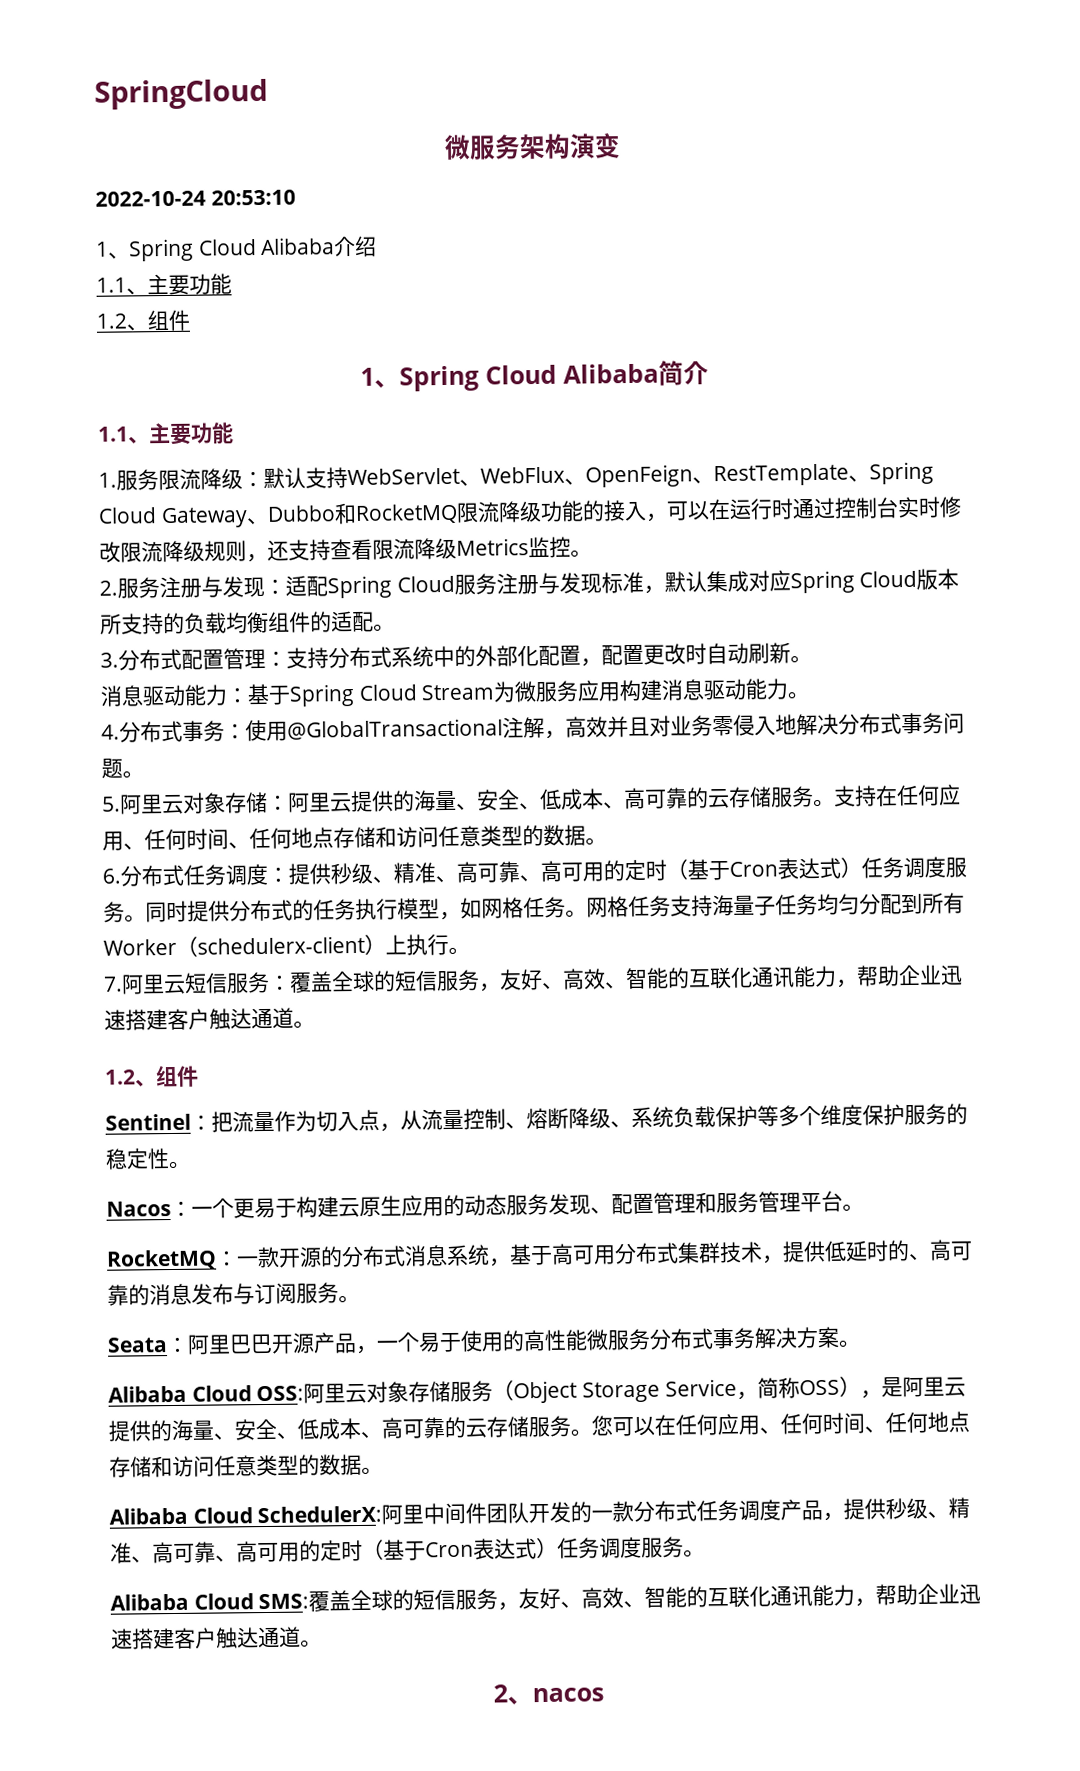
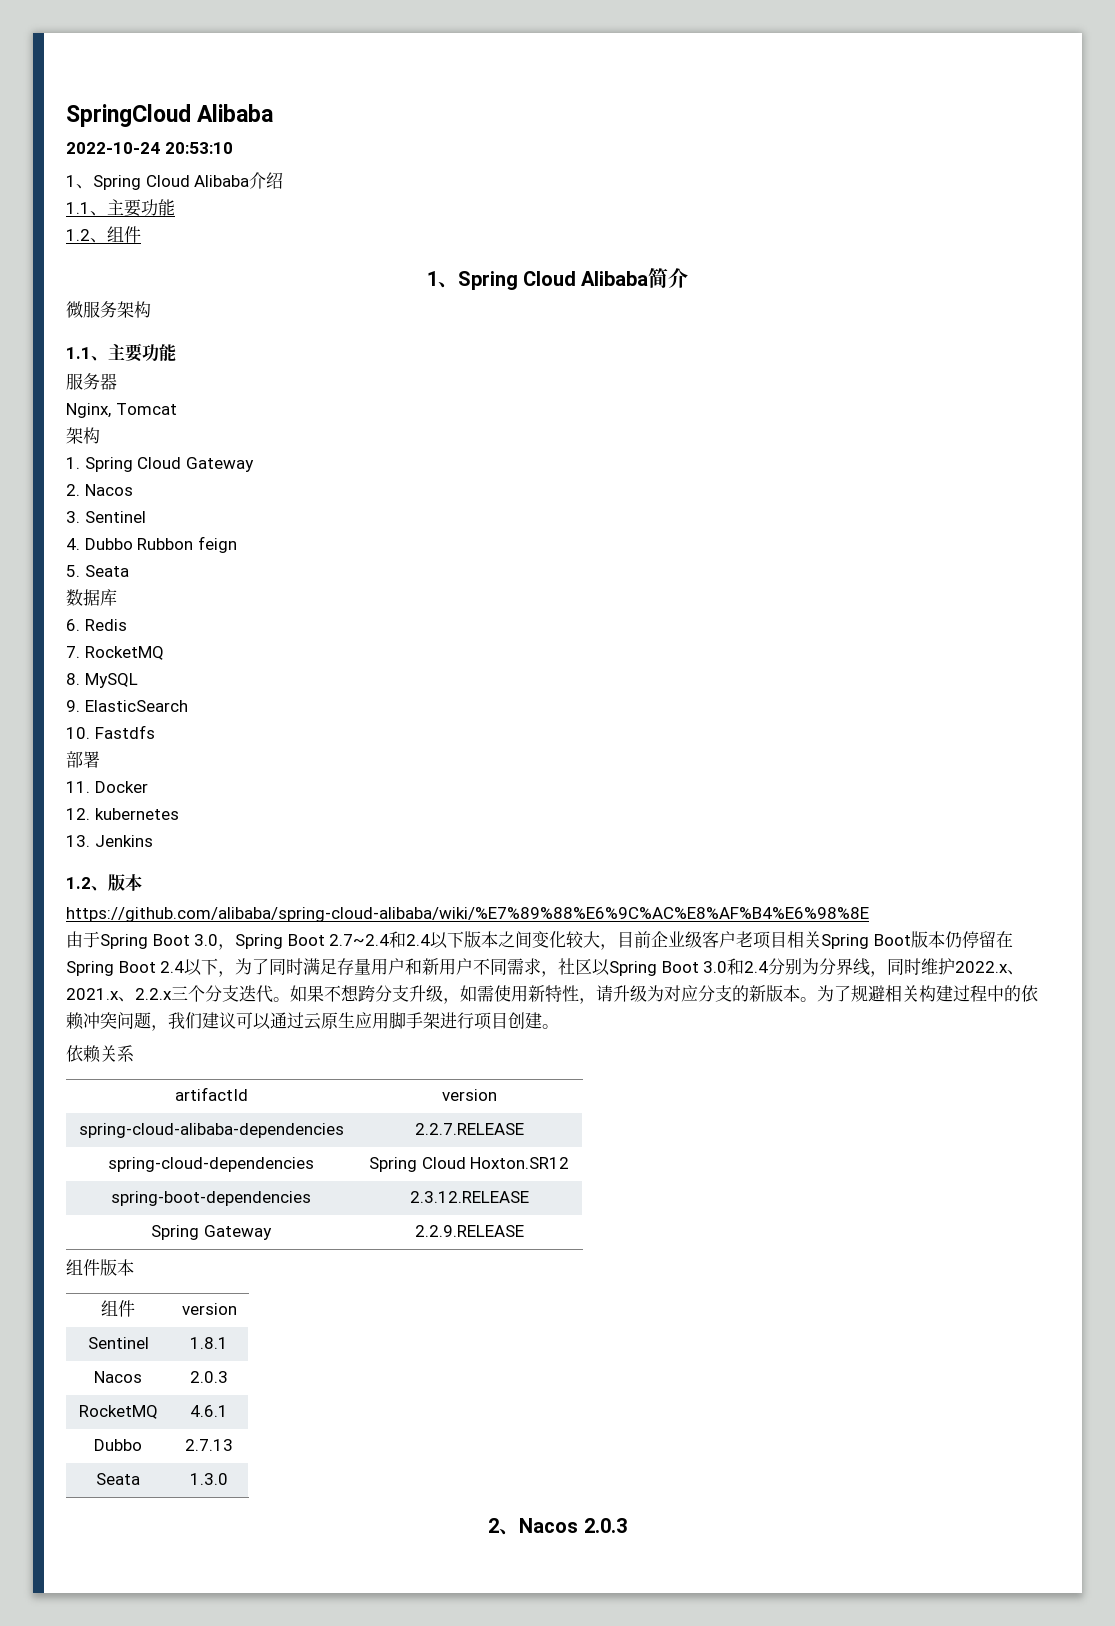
[443,133,621,160] // 微服务架构演变 -> [197,104,274,122] Alibaba
[98,422,234,445] [98,461,934,491] [98,496,962,529] [99,536,592,563] [99,568,960,599] [100,611,395,635] [100,642,812,671] [100,678,810,707] [101,712,965,743] [101,758,144,779] [102,784,961,815] [102,824,607,851] [102,856,967,887] [103,892,965,923] [103,933,470,957] [103,964,963,995] [104,1007,315,1031] [104,1065,199,1088] [105,1103,968,1133] [105,1148,191,1170] [106,1190,864,1219] [106,1239,973,1270] [107,1282,360,1306] [107,1326,861,1355] [108,1376,966,1404] [108,1411,970,1442] [109,1453,383,1478] [109,1497,971,1525] [110,1536,705,1564] [110,1583,982,1612] [111,1626,322,1650] // 1.1、主要功能 // 1.服务限流降级：默认支持WebServlet、WebFlux、OpenFeign、RestTemplate、Spring Cloud Gateway、Dubbo和RocketMQ限流降级功能的接入，可以在运行时通过控制台实时修改限流降级规则，还支持查看限流降级Metrics监控。 // 2.服务注册与发现：适配Spring Cloud服务注册与发现标准，默认集成对应Spring Cloud版本所支持的负载均衡组件的适配。 // 3.分布式配置管理：支持分布式系统中的外部化配置，配置更改时自动刷新。 // 消息驱动能力：基于Spring Cloud Stream为微服务应用构建消息驱动能力。 // 4.分布式事务：使用@GlobalTransactional注解，高效并且对业务零侵入地解决分布式事务问题。 // 5.阿里云对象存储：阿里云提供的海量、安全、低成本、高可靠的云存储服务。支持在任何应用、任何时间、任何地点存储和访问任意类型的数据。 // 6.分布式任务调度：提供秒级、精准、高可靠、高可用的定时（基于Cron表达式）任务调度服务。同时提供分布式的任务执行模型，如网格任务。网格任务支持海量子任务均匀分配到所有Worker（schedulerx-client）上执行。 // 7.阿里云短信服务：覆盖全球的短信服务，友好、高效、智能的互联化通讯能力，帮助企业迅速搭建客户触达通道。 // 1.2、组件 // Sentinel：把流量作为切入点，从流量控制、熔断降级、系统负载保护等多个维度保护服务的稳定性。 // Nacos：一个更易于构建云原生应用的动态服务发现、配置管理和服务管理平台。 // RocketMQ：一款开源的分布式消息系统，基于高可用分布式集群技术，提供低延时的、高可靠的消息发布与订阅服务。 // Seata：阿里巴巴开源产品，一个易于使用的高性能微服务分布式事务解决方案。 // Alibaba Cloud OSS:阿里云对象存储服务（Object Storage Service，简称OSS），是阿里云提供的海量、安全、低成本、高可靠的云存储服务。您可以在任何应用、任何时间、任何地点存储和访问任意类型的数据。 // Alibaba Cloud SchedulerX:阿里中间件团队开发的一款分布式任务调度产品，提供秒级、精准、高可靠、高可用的定时（基于Cron表达式）任务调度服务。 // Alibaba Cloud SMS:覆盖全球的短信服务，友好、高效、智能的互联化通讯能力，帮助企业迅速搭建客户触达通道。 -> [66,301,151,318] [66,343,176,362] [66,373,117,390] [66,403,177,418] [66,427,100,444] [66,457,254,472] [66,484,133,496] [66,511,146,523] [66,536,237,553] [66,565,129,577] [66,589,117,606] [66,619,127,631] [66,646,164,660] [66,673,138,688] [66,700,188,712] [66,725,155,739] [66,751,100,768] [66,781,148,793] [66,808,179,820] [66,835,153,847] [66,874,142,891] [66,907,869,922] [66,931,1013,950] [66,958,1025,977] [66,985,1038,1004] [66,1012,559,1031] [66,1045,134,1063] [174,1087,248,1101] [441,1089,497,1101] [78,1123,344,1138] [414,1123,524,1135] [108,1157,314,1172] [368,1157,570,1172] [111,1191,311,1206] [409,1191,529,1203] [151,1225,272,1240] [414,1225,524,1237] [66,1259,134,1276] [101,1300,135,1317] [181,1303,237,1315] [87,1337,149,1349] [190,1337,228,1349] [94,1371,142,1383] [190,1371,228,1383] [78,1405,158,1419] [190,1405,228,1417] [94,1439,142,1451] [185,1439,233,1451] [96,1473,140,1485] [190,1473,228,1485] // 微服务架构 // 1.1、主要功能 // 服务器 // Nginx, Tomcat // 架构 // 1. Spring Cloud Gateway // 2. Nacos // 3. Sentinel // 4. Dubbo Rubbon feign // 5. Seata // 数据库 // 6. Redis // 7. RocketMQ // 8. MySQL // 9. ElasticSearch // 10. Fastdfs // 部署 // 11. Docker // 12. kubernetes // 13. Jenkins // 1.2、版本 // https://github.com/alibaba/spring-cloud-alibaba/wiki/%E7%89%88%E6%9C%AC%E8%AF%B4%E6%98%8E // 由于Spring Boot 3.0，Spring Boot 2.7~2.4和2.4以下版本之间变化较大，目前企业级客户老项目相关Spring Boot版本仍停留在Spring Boot 2.4以下，为了同时满足存量用户和新用户不同需求，社区以Spring Boot 3.0和2.4分别为分界线，同时维护2022.x、2021.x、2.2.x三个分支迭代。如果不想跨分支升级，如需使用新特性，请升级为对应分支的新版本。为了规避相关构建过程中的依赖冲突问题，我们建议可以通过云原生应用脚手架进行项目创建。 // 依赖关系 // artifactId | version // spring-cloud-alibaba-dependencies | 2.2.7.RELEASE // spring-cloud-dependencies | Spring Cloud Hoxton.SR12 // spring-boot-dependencies | 2.3.12.RELEASE // Spring Gateway | 2.2.9.RELEASE // 组件版本 // 组件 | version // Sentinel | 1.8.1 // Nacos | 2.0.3 // RocketMQ | 4.6.1 // Dubbo | 2.7.13 // Seata | 1.3.0
[532,1687,604,1703] nacos -> [519,1518,627,1533] Nacos 2.0.3

